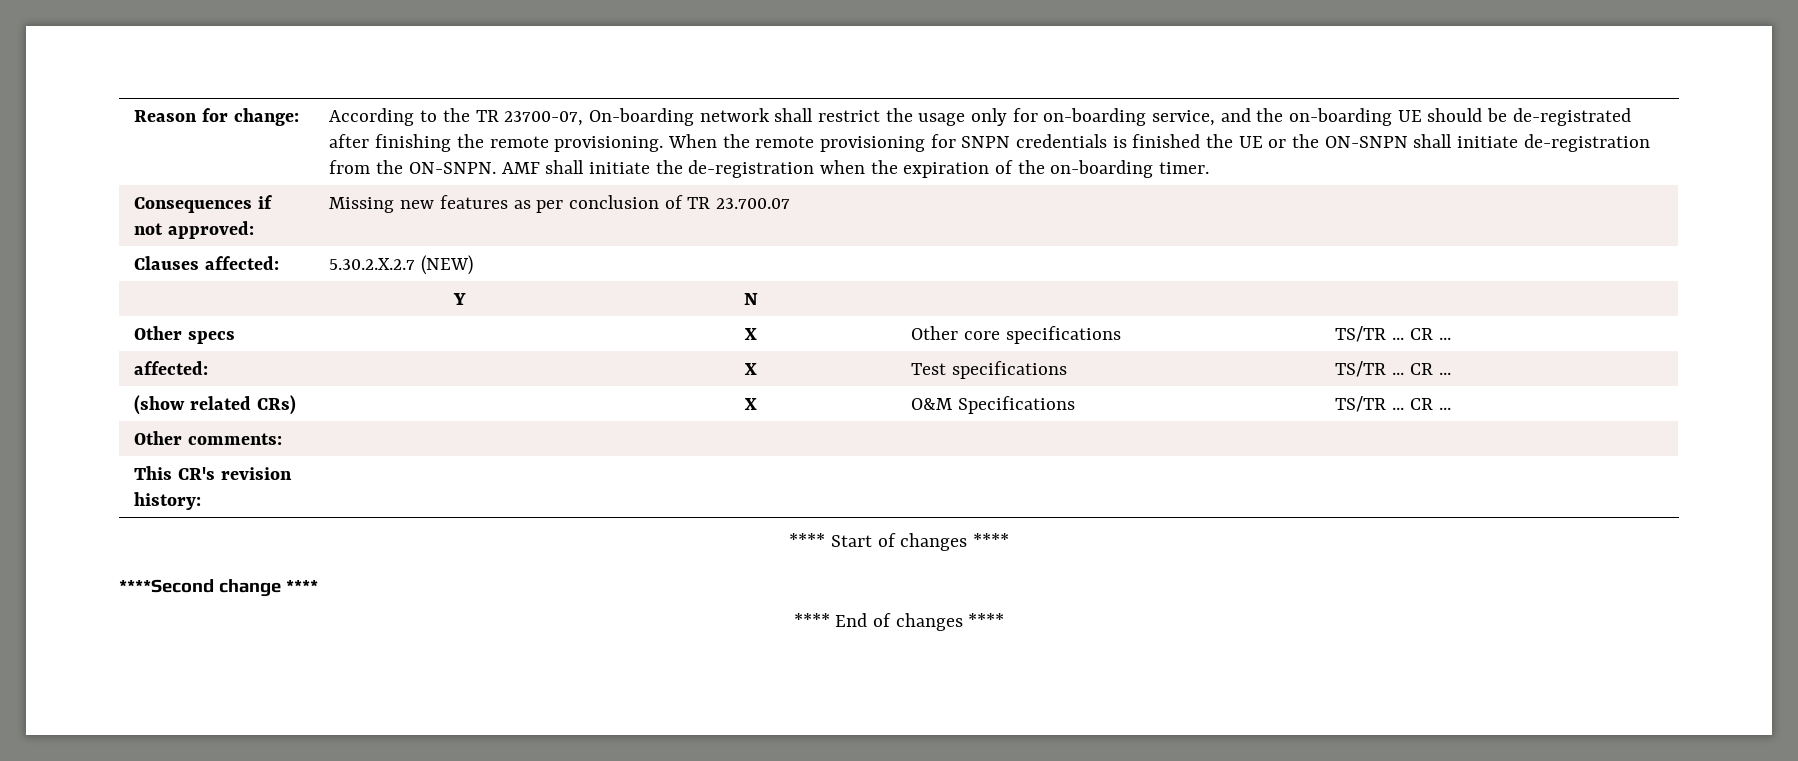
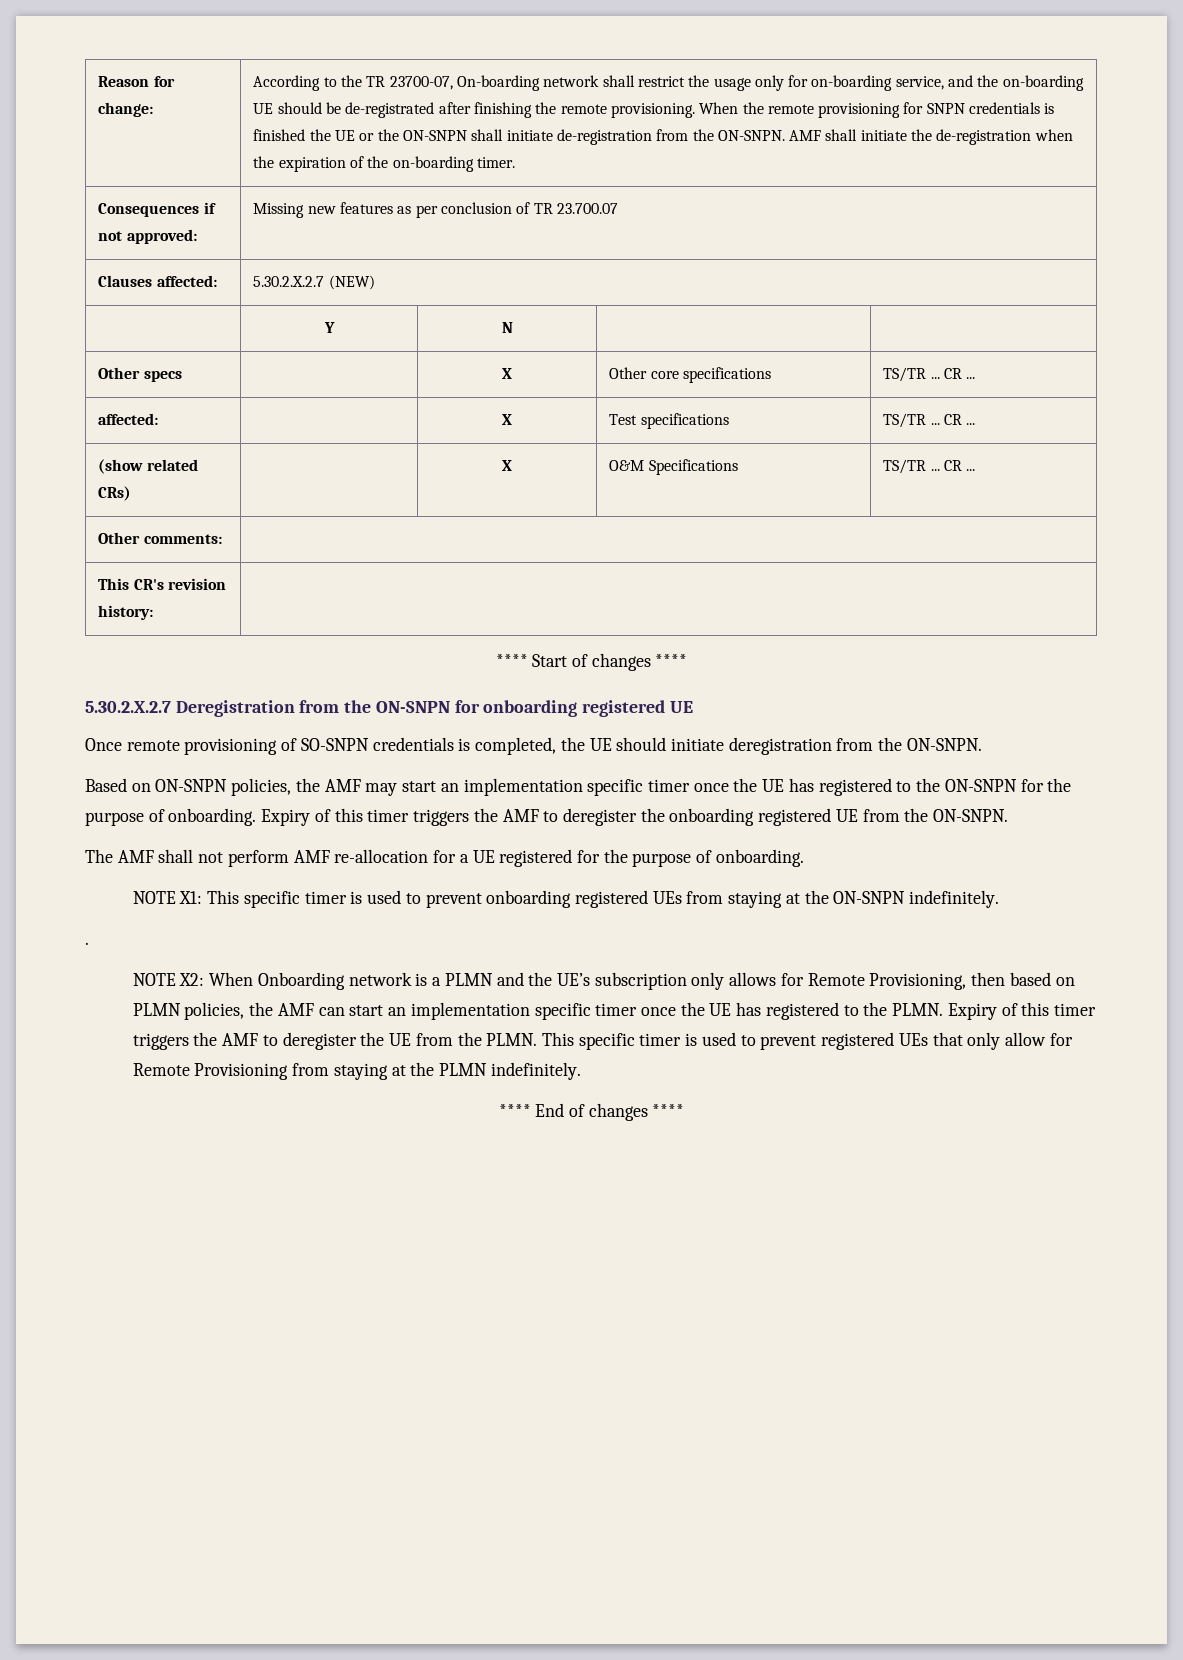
[119,579,318,597] ****Second change **** -> [85,700,693,717] [85,737,982,755] [85,778,1072,796] [85,808,1009,826] [85,849,804,867] [132,890,1000,908] [85,942,89,945] [132,972,1075,990] [132,1002,1096,1020] [132,1032,1073,1050] [132,1062,581,1080] 5.30.2.X.2.7 Deregistration from the ON-SNPN for onboarding registered UE // Once remote provisioning of SO-SNPN credentials is completed, the UE should initiate deregistration from the ON-SNPN. // Based on ON-SNPN policies, the AMF may start an implementation specific timer once the UE has registered to the ON-SNPN for the purpose of onboarding. Expiry of this timer triggers the AMF to deregister the onboarding registered UE from the ON-SNPN. // The AMF shall not perform AMF re-allocation for a UE registered for the purpose of onboarding. // NOTE X1: This specific timer is used to prevent onboarding registered UEs from staying at the ON-SNPN indefinitely. // . // NOTE X2: When Onboarding network is a PLMN and the UE’s subscription only allows for Remote Provisioning, then based on PLMN policies, the AMF can start an implementation specific timer once the UE has registered to the PLMN. Expiry of this timer triggers the AMF to deregister the UE from the PLMN. This specific timer is used to prevent registered UEs that only allow for Remote Provisioning from staying at the PLMN indefinitely.

